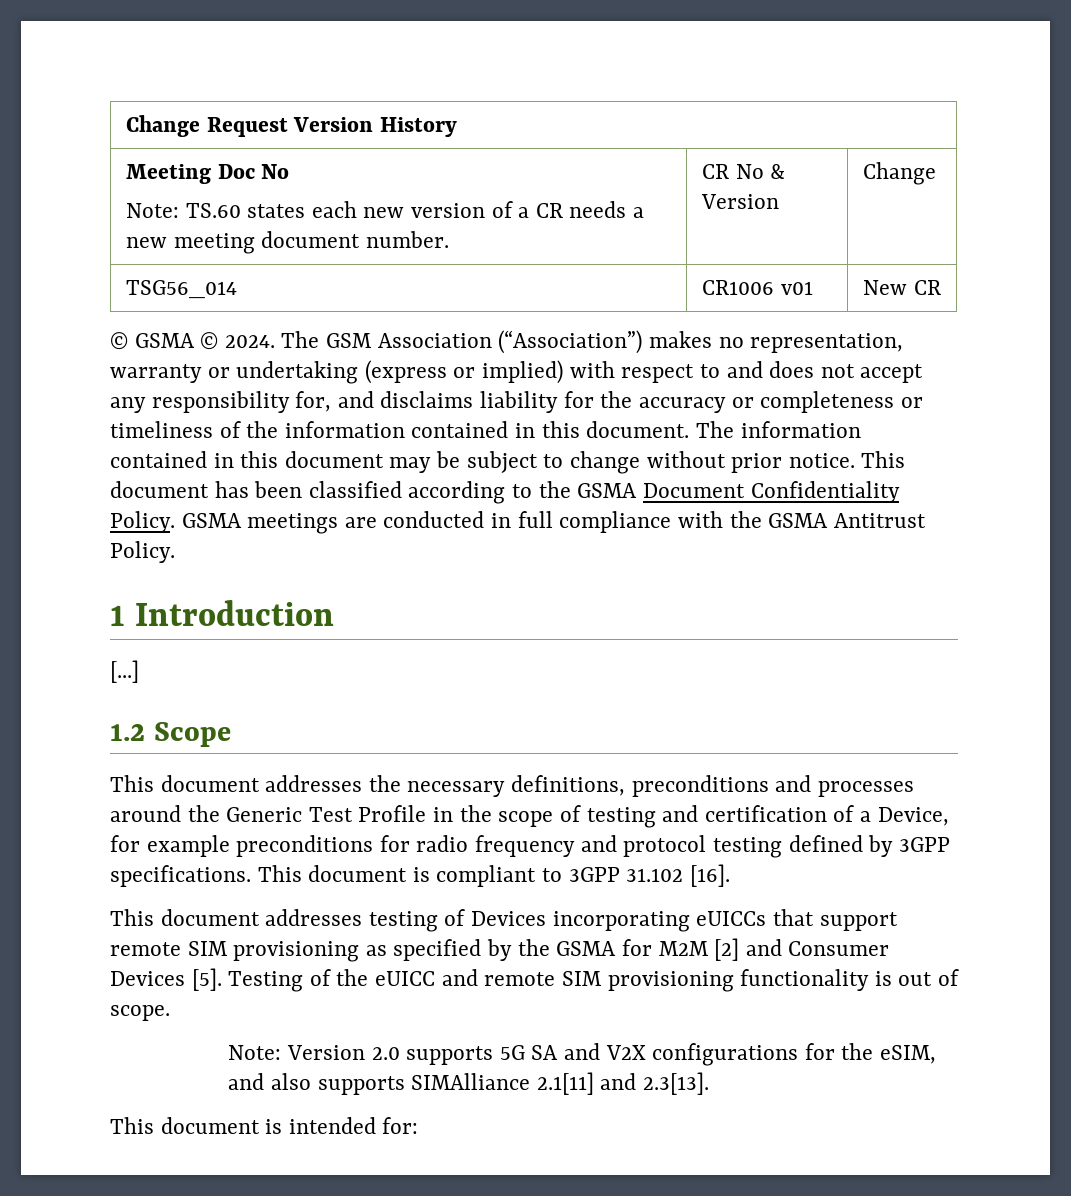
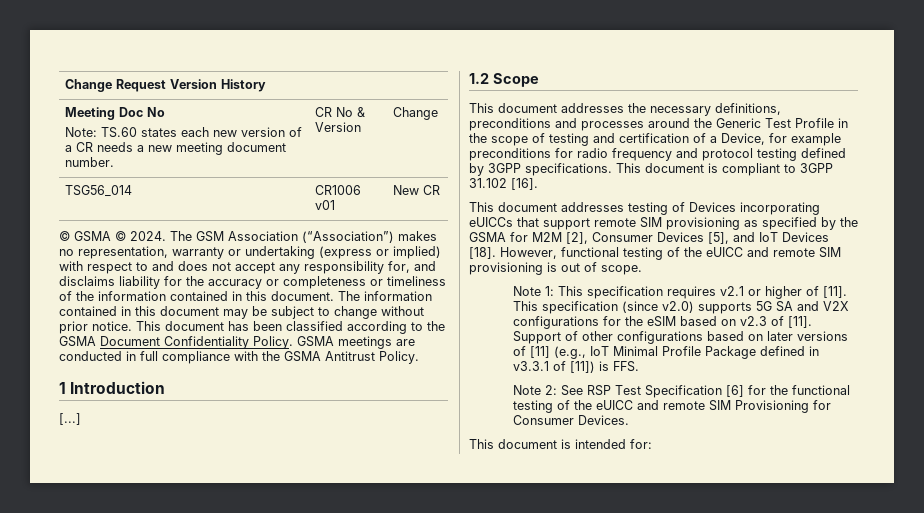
[714,938,890,961] [110,968,304,992] [2] and Consumer Devices [5]. Testing -> [566,232,829,244] [469,247,663,260] [2], Consumer Devices [5], and IoT Devices [18]. However, functional testing
[740,969,870,991] functionality -> (543, 268) none
[228,1045,400,1060] Note: Version 2.0 -> [512,286,847,299] [512,301,694,314] Note 1: This specification requires v2.1 or higher of [11]. This specification (since v2.0)
[880,1045,937,1064] [228,1072,709,1095] eSIM, and also supports SIMAlliance 2.1[11] and 2.3[13]. -> [646,316,812,328] [512,331,848,344] [512,346,819,359] [512,361,639,373] [512,385,850,398] [512,400,831,413] [512,415,629,425] eSIM based on v2.3 of [11]. Support of other configurations based on later versions of [11] (e.g., IoT Minimal Profile Package defined in v3.3.1 of [11]) is FFS. // Note 2: See RSP Test Specification [6] for the functional testing of the eUICC and remote SIM Provisioning for Consumer Devices.

